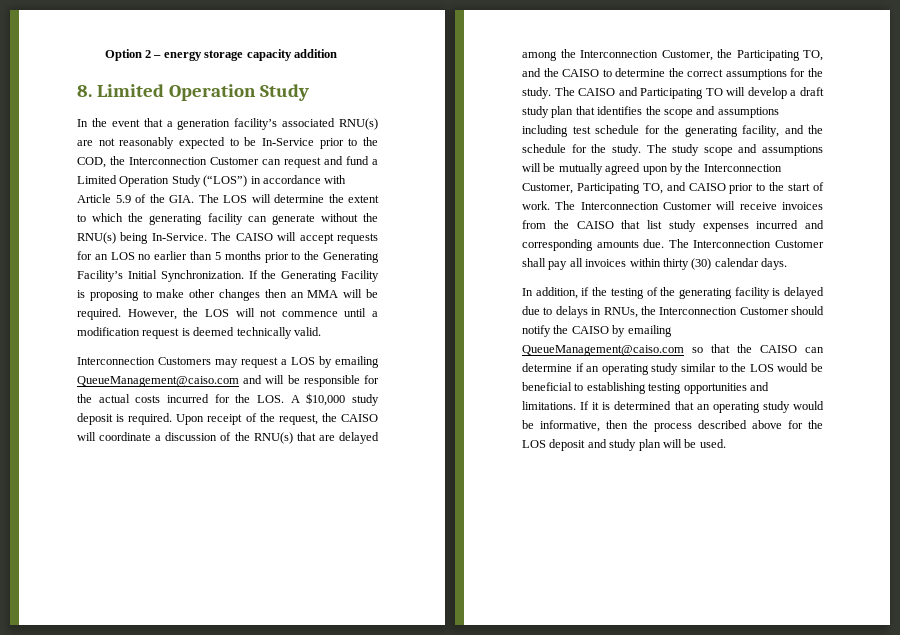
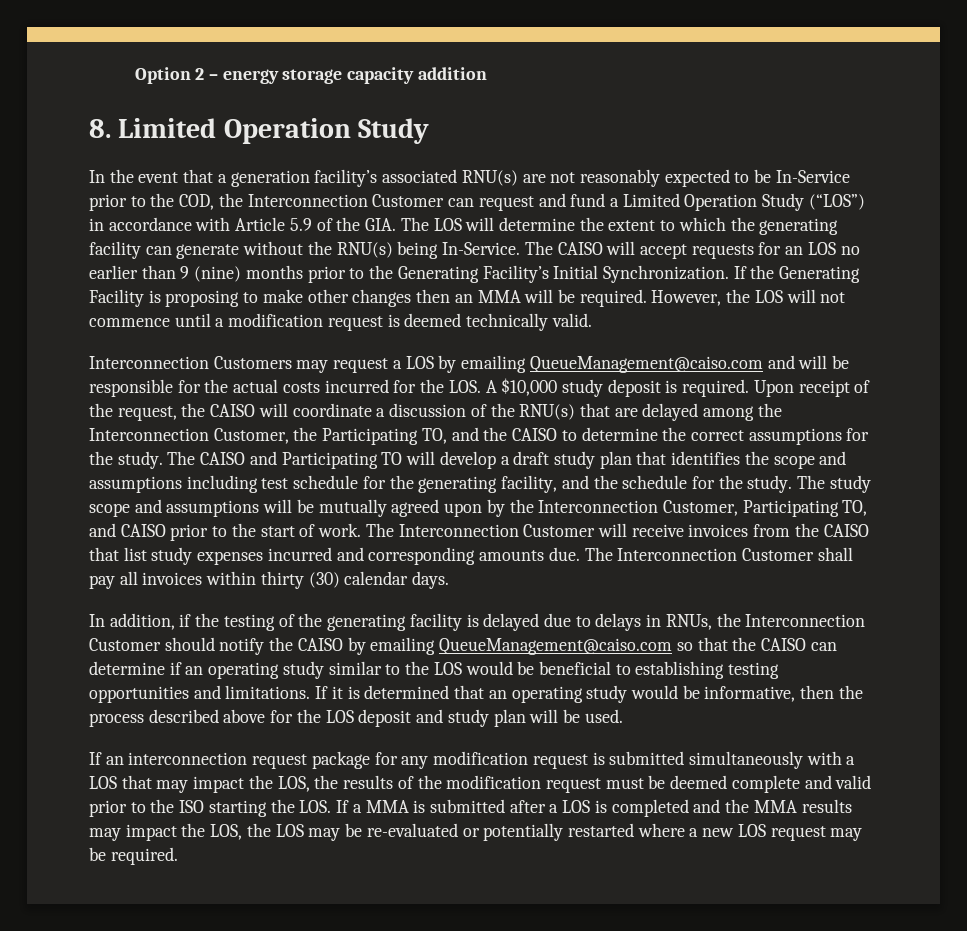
[214,252,221,260] 5 -> [180,266,242,282] 9 (nine)
(726, 443) none -> [89,751,856,769] [89,775,872,793] [89,799,852,817] [89,823,863,841] [89,847,178,865] // If an interconnection request package for any modification request is submitted simultaneously with a LOS that may impact the LOS, the results of the modification request must be deemed complete and valid prior to the ISO starting the LOS. If a MMA is submitted after a LOS is completed and the MMA results may impact the LOS, the LOS may be re-evaluated or potentially restarted where a new LOS request may be required.

